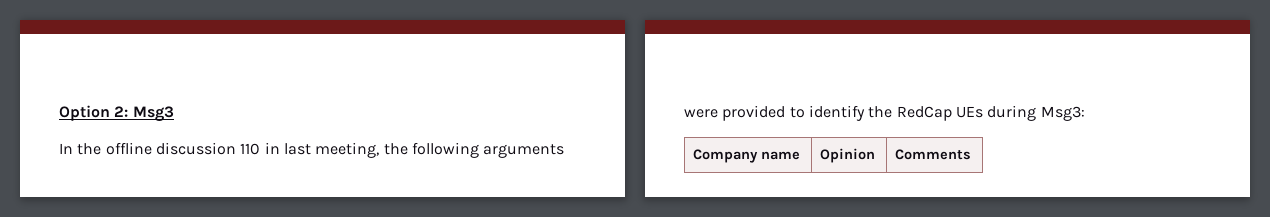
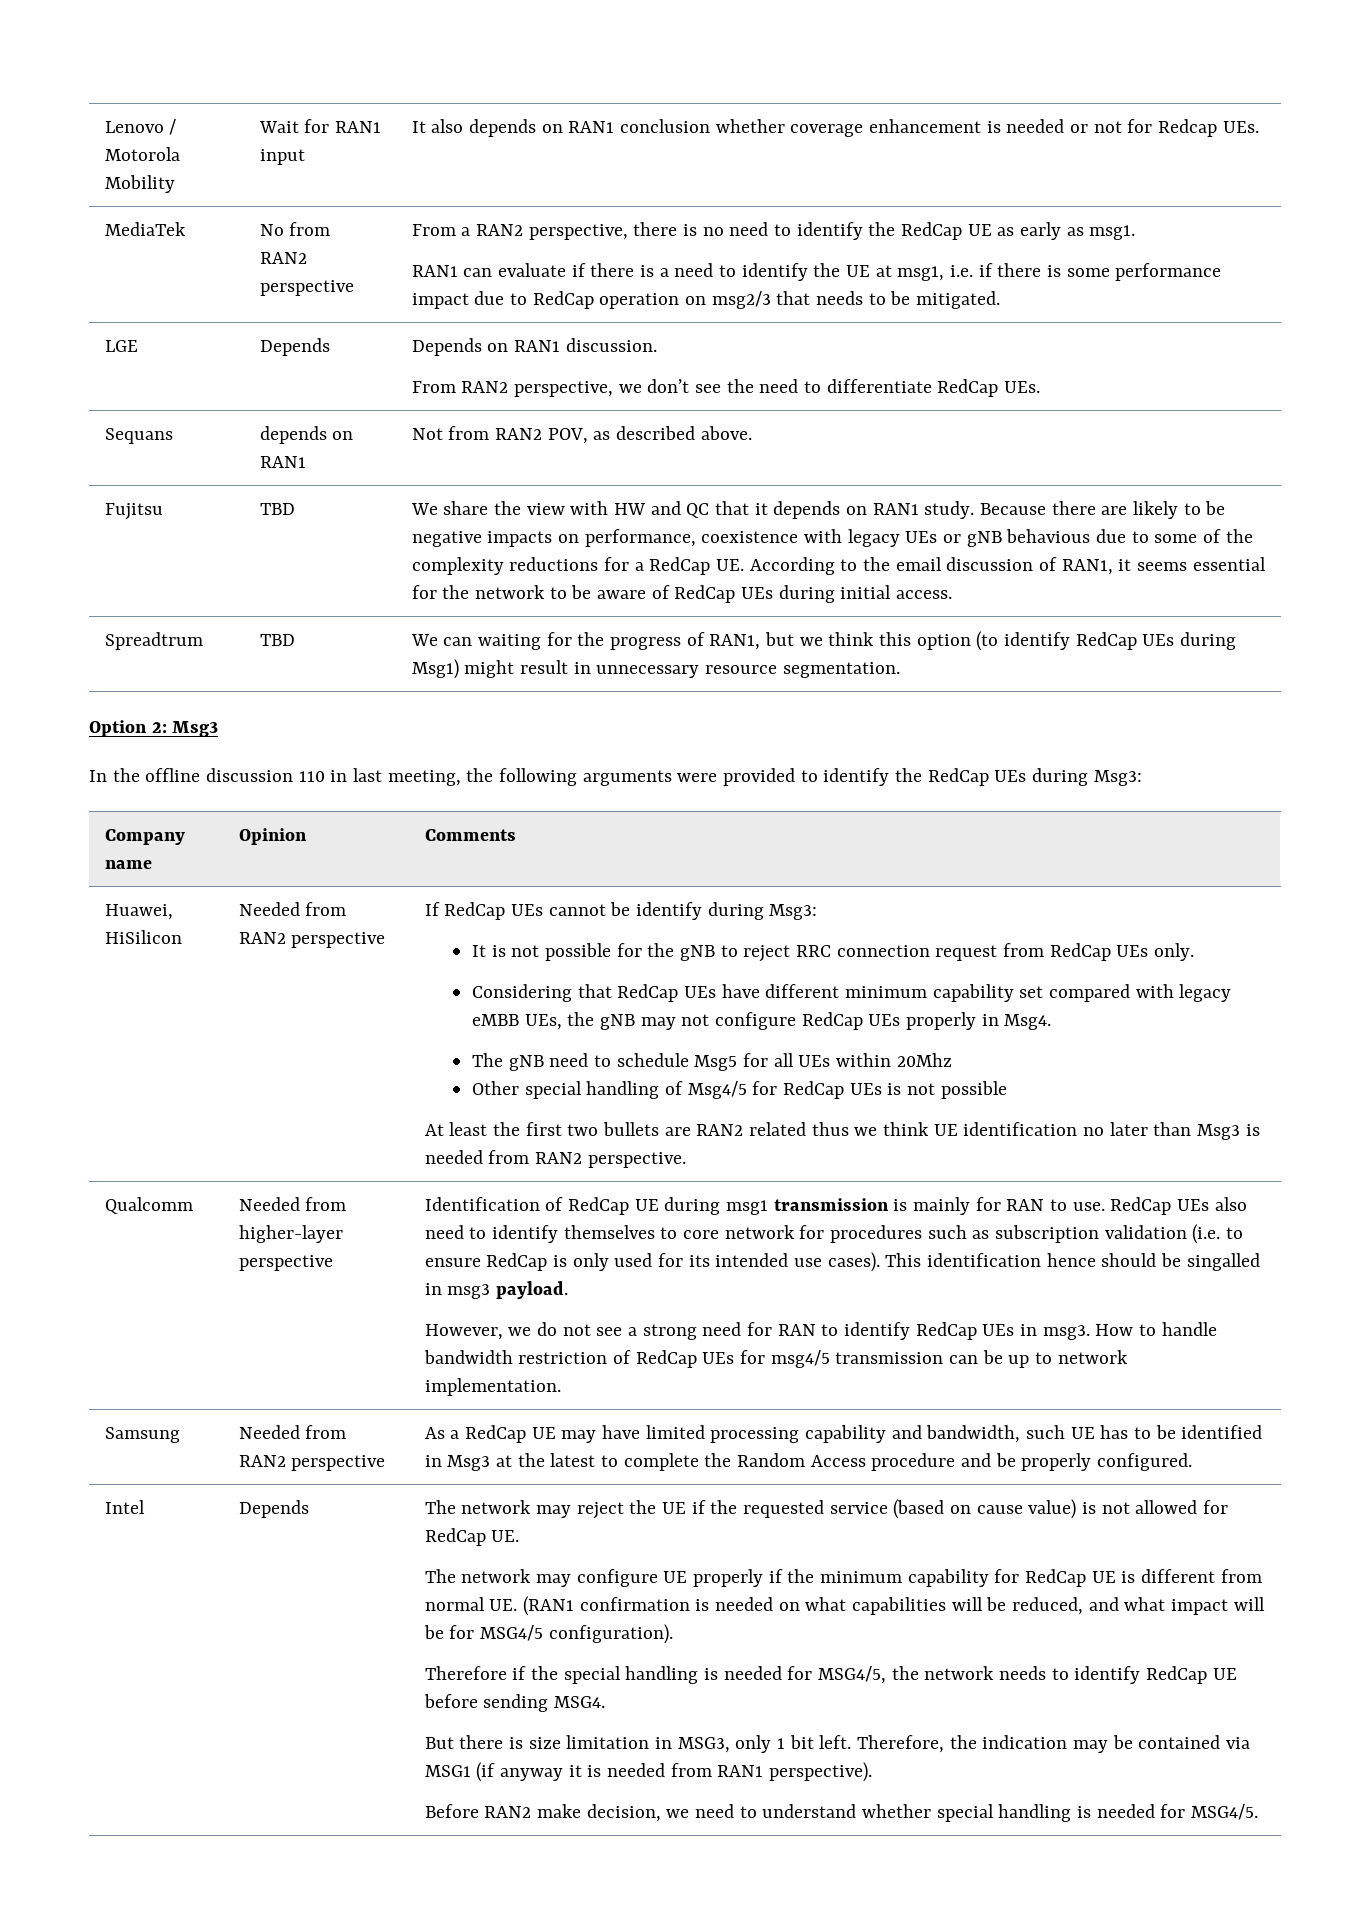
(59, 113) none -> [104,119,177,135] [104,147,180,161] [104,175,175,193] [258,119,382,133] [259,149,305,165] [411,119,1259,137] [104,222,186,236] [259,222,331,236] [259,252,307,264] [259,280,354,296] [411,222,1136,240] [411,263,1222,281] [411,291,1001,309] [104,340,138,352] [259,338,330,356] [411,338,657,356] [411,379,1041,397] [104,428,173,444] [259,426,354,444] [259,456,306,468] [411,426,752,444] [104,503,163,520] [259,503,295,515] [410,501,1226,519] [411,529,1253,547] [411,557,1266,575] [411,585,953,603] [104,632,203,650] [259,634,295,646] [410,631,1237,651] [411,659,900,679] Lenovo / Motorola Mobility | Wait for RAN1 input | It also depends on RAN1 conclusion whether coverage enhancement is needed or not for Redcap UEs. // MediaTek | No from RAN2 perspective | From a RAN2 perspective, there is no need to identify the RedCap UE as early as msg1. // RAN1 can evaluate if there is a need to identify the UE at msg1, i.e. if there is some performance impact due to RedCap operation on msg2/3 that needs to be mitigated. // LGE | Depends | Depends on RAN1 discussion. // From RAN2 perspective, we don’t see the need to differentiate RedCap UEs. // Sequans | depends on RAN1 | Not from RAN2 POV, as described above. // Fujitsu | TBD | We share the view with HW and QC that it depends on RAN1 study. Because there are likely to be negative impacts on performance, coexistence with legacy UEs or gNB behavious due to some of the complexity reductions for a RedCap UE. According to the email discussion of RAN1, it seems essential for the network to be aware of RedCap UEs during initial access. // Spreadtrum | TBD | We can waiting for the progress of RAN1, but we think this option (to identify RedCap UEs during Msg1) might result in unnecessary resource segmentation. //
(972, 154) none -> [104,904,173,920] [104,930,182,944] [238,902,347,916] [238,932,386,948] [424,902,818,920] [471,943,1194,962] [471,984,1232,1002] [471,1012,1052,1030] [471,1053,952,1071] [471,1081,1007,1099] [424,1122,1260,1140] [424,1150,686,1168] [104,1197,193,1214] [238,1197,347,1211] [238,1225,343,1243] [238,1255,333,1271] [424,1197,1247,1215] [424,1224,1244,1244] [424,1252,1260,1272] [424,1281,569,1299] [424,1322,1217,1340] [423,1350,1128,1368] [424,1378,561,1396] [104,1427,180,1443] [238,1425,347,1439] [238,1455,386,1471] [424,1425,1263,1443] [424,1453,1193,1471] [104,1500,145,1514] [238,1500,309,1518] [424,1499,1229,1519] [424,1528,520,1546] [424,1569,1262,1587] [424,1596,1265,1616] [423,1624,673,1644] [424,1666,1237,1684] [423,1694,606,1712] [424,1735,1251,1753] [424,1762,873,1782] [424,1804,1259,1822] // Huawei, HiSilicon | Needed from RAN2 perspective | If RedCap UEs cannot be identify during Msg3: // It is not possible for the gNB to reject RRC connection request from RedCap UEs only. // Considering that RedCap UEs have different minimum capability set compared with legacy eMBB UEs, the gNB may not configure RedCap UEs properly in Msg4. // The gNB need to schedule Msg5 for all UEs within 20Mhz // Other special handling of Msg4/5 for RedCap UEs is not possible // At least the first two bullets are RAN2 related thus we think UE identification no later than Msg3 is needed from RAN2 perspective. // Qualcomm | Needed from higher-layer perspective | Identification of RedCap UE during msg1 transmission is mainly for RAN to use. RedCap UEs also need to identify themselves to core network for procedures such as subscription validation (i.e. to ensure RedCap is only used for its intended use cases). This identification hence should be singalled in msg3 payload. // However, we do not see a strong need for RAN to identify RedCap UEs in msg3. How to handle bandwidth restriction of RedCap UEs for msg4/5 transmission can be up to network implementation. // Samsung | Needed from RAN2 perspective | As a RedCap UE may have limited processing capability and bandwidth, such UE has to be identified in Msg3 at the latest to complete the Random Access procedure and be properly configured. // Intel | Depends | The network may reject the UE if the requested service (based on cause value) is not allowed for RedCap UE. // The network may configure UE properly if the minimum capability for RedCap UE is different from normal UE. (RAN1 confirmation is needed on what capabilities will be reduced, and what impact will be for MSG4/5 configuration). // Therefore if the special handling is needed for MSG4/5, the network needs to identify RedCap UE before sending MSG4. // But there is size limitation in MSG3, only 1 bit left. Therefore, the indication may be contained via MSG1 (if anyway it is needed from RAN1 perspective). // Before RAN2 make decision, we need to understand whether special handling is needed for MSG4/5.

